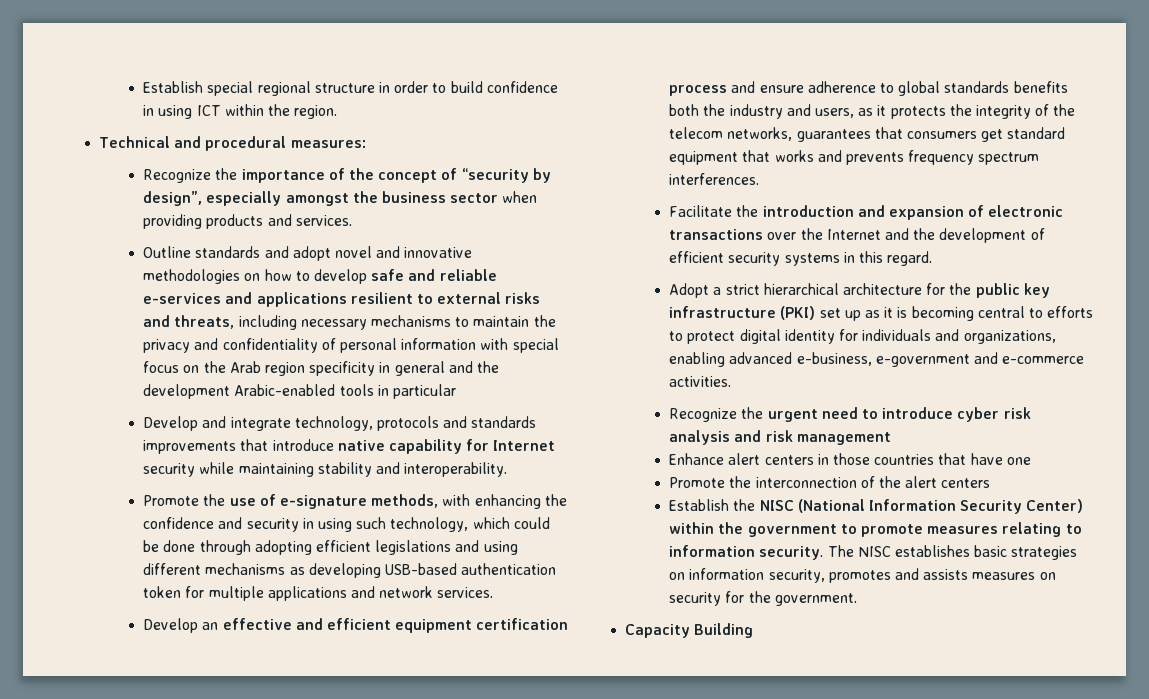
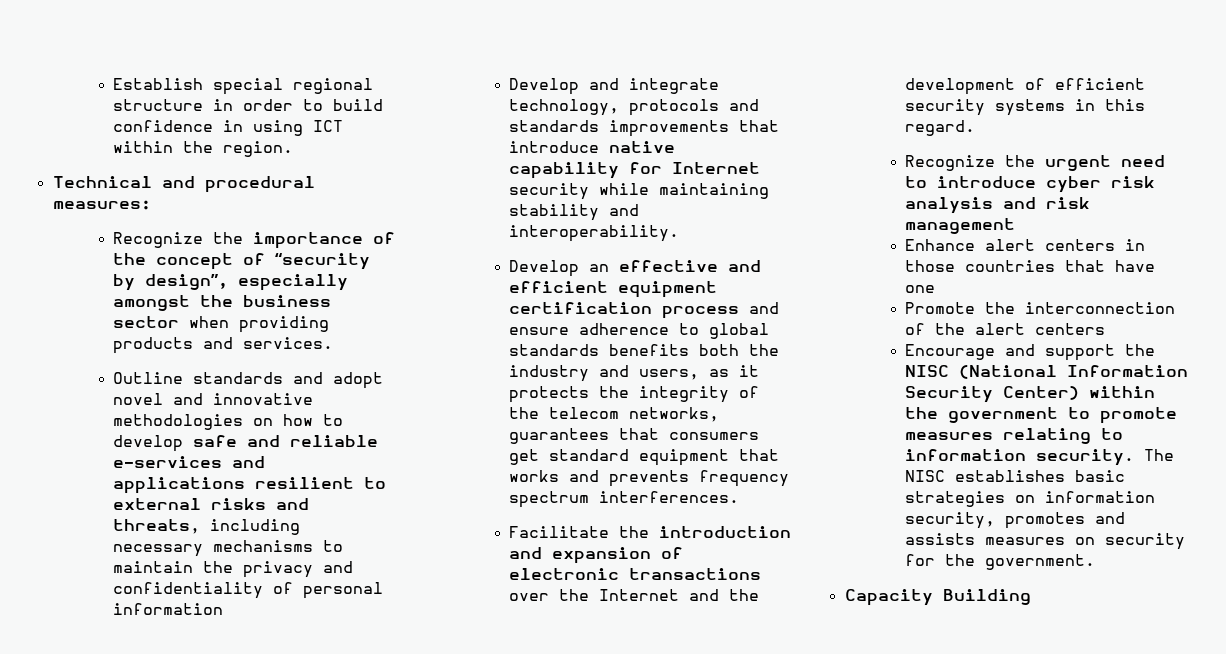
[480,338,559,353] [143,361,499,376] [143,384,456,399] with special focus on the Arab region specificity in general and the development Arabic-enabled tools in particular -> (224, 609) none
[143,494,567,509] [143,517,550,532] [143,540,518,555] [143,563,557,578] [143,586,494,601] // Promote the use of e-signature methods, with enhancing the confidence and security in using such technology, which could be done through adopting efficient legislations and using different mechanisms as developing USB-based authentication token for multiple applications and network services. -> (680, 233) none
[669,283,1050,298] [669,306,1094,321] [669,329,1056,344] [669,352,1085,367] [669,376,732,387] // Adopt a strict hierarchical architecture for the public key infrastructure (PKI) set up as it is becoming central to efforts to protect digital identity for individuals and organizations, enabling advanced e-business, e-government and e-commerce activities. -> (976, 128) none
[669,499,730,511] Establish -> [905,344,1116,361] Encourage and support

